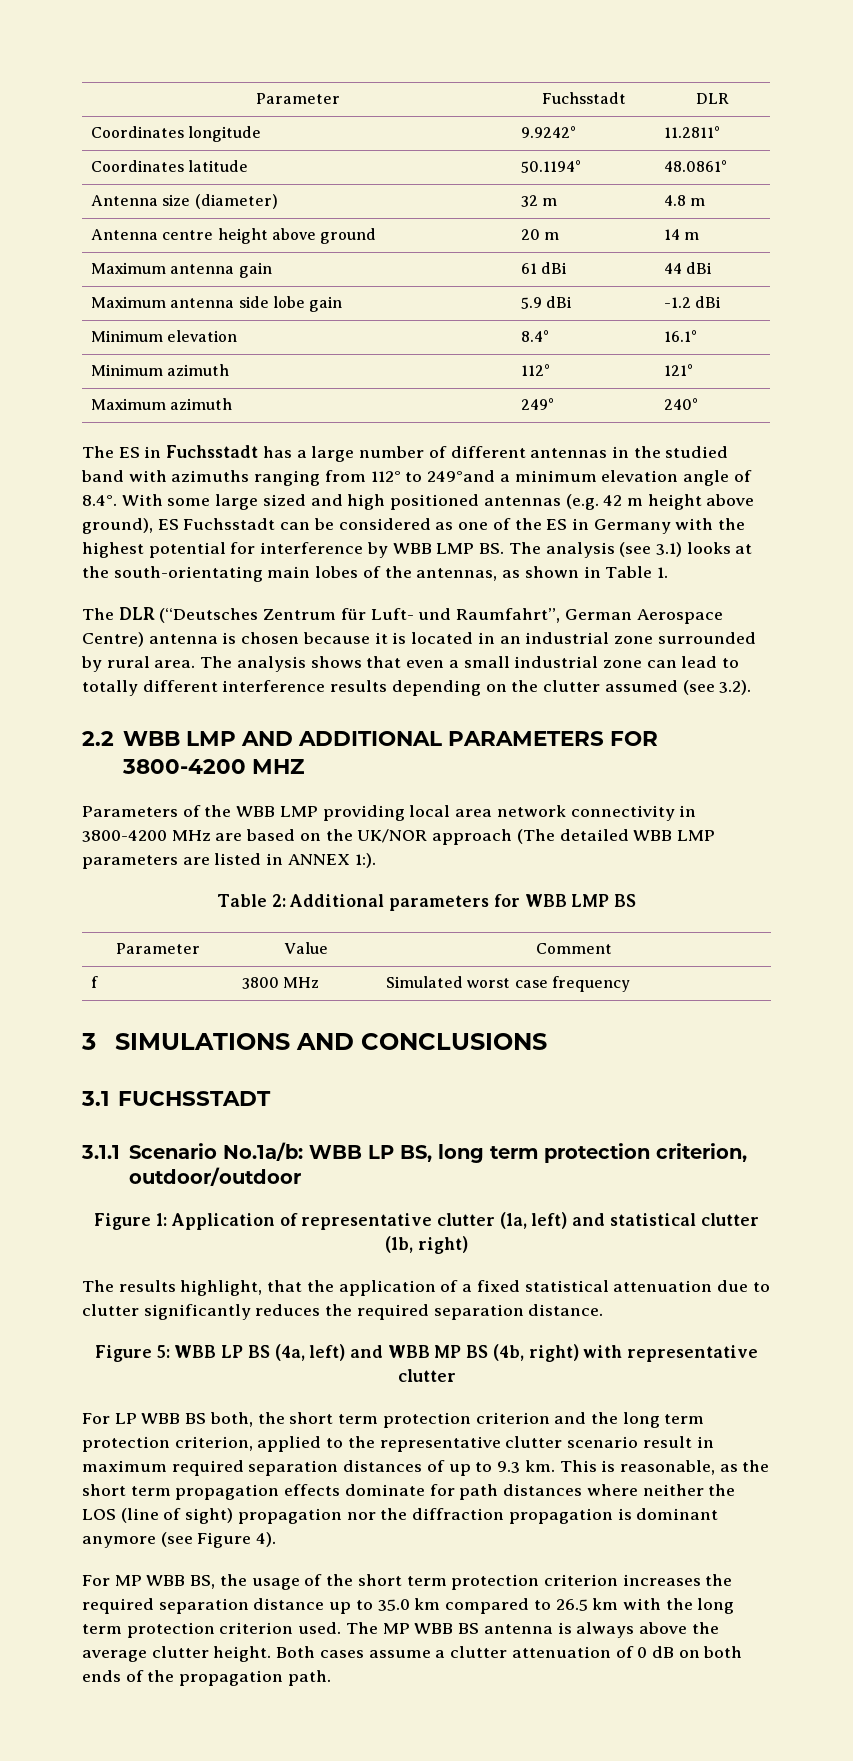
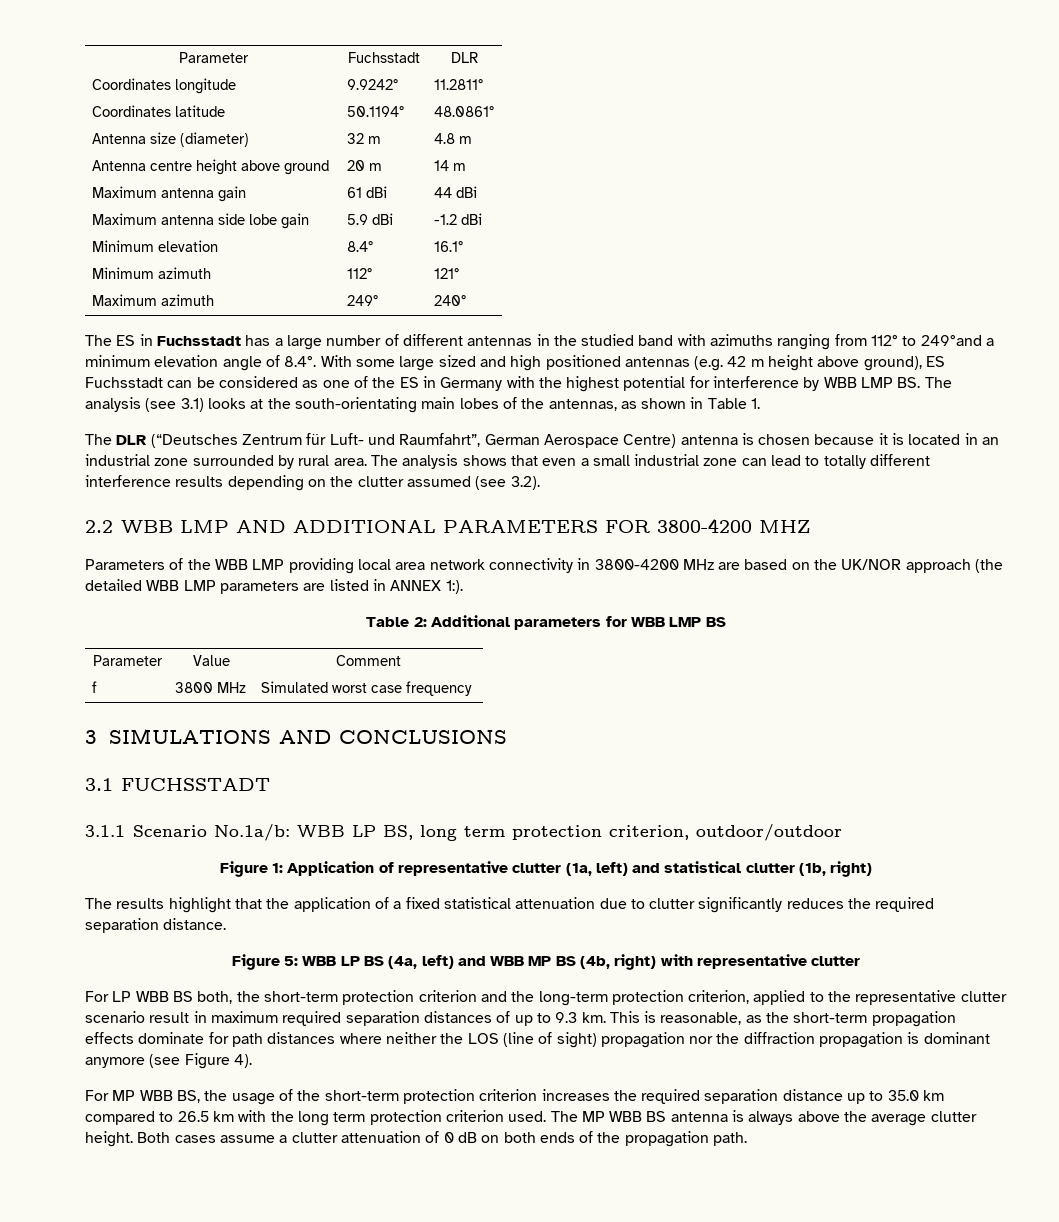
[516,829,555,844] (The -> [975,559,1004,573] (the
[180,1280,263,1296] highlight, -> [168,897,231,913] highlight
[289,1412,379,1424] short term -> [263,991,338,1002] short-term
[622,1412,705,1428] long term -> [538,991,608,1006] long-term
[82,1484,171,1496] short term -> [793,1012,868,1023] short-term
[357,1574,447,1586] short term -> [324,1090,399,1101] short-term

